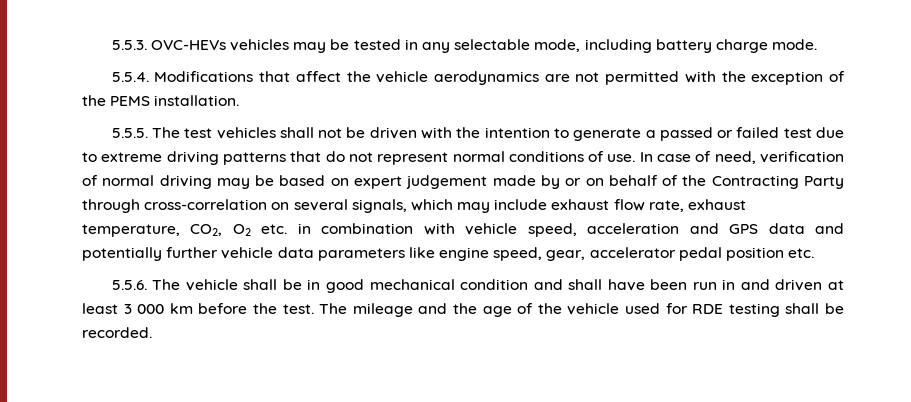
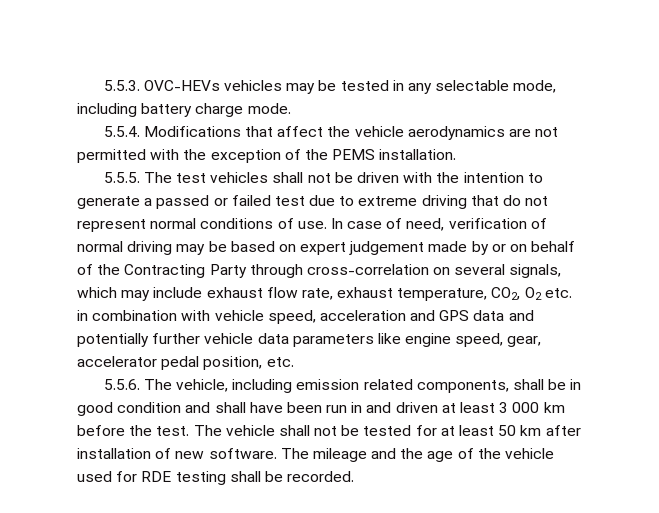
[222,152,286,165] patterns -> (467, 202) none
[726,247,785,261] position -> [203,356,263,370] position,
[185,279,238,291] vehicle -> [176,379,509,393] vehicle, including emission related components,
[369,279,455,290] mechanical -> (113, 409) none
(348, 308) none -> [225,425,581,436] [77,448,309,459] vehicle shall not be tested for at least 50 km after installation of new software. The

